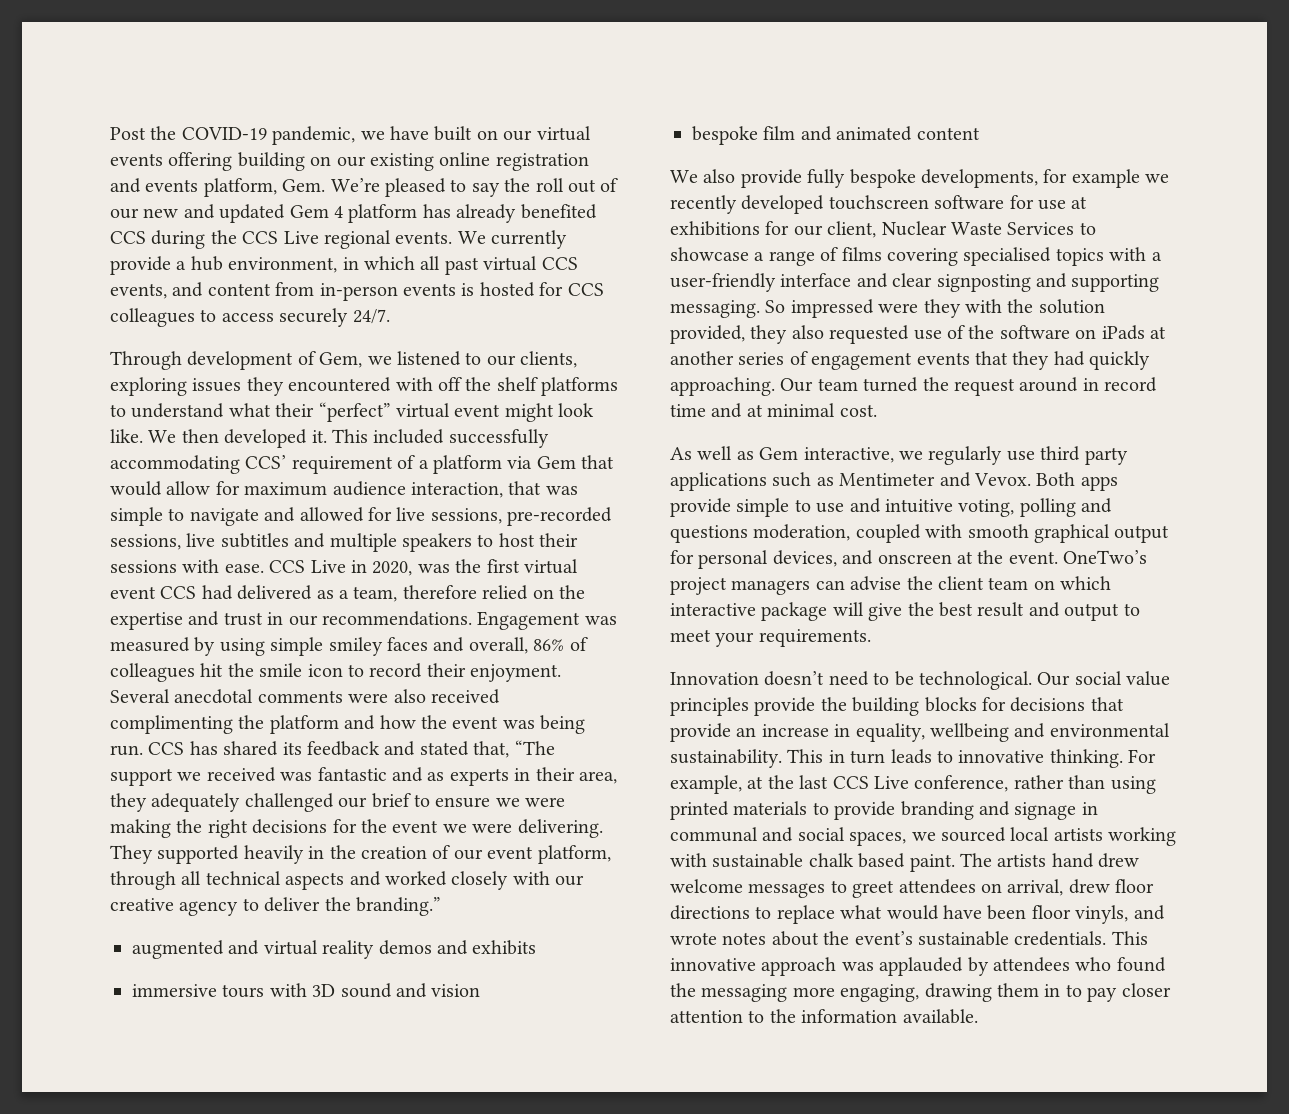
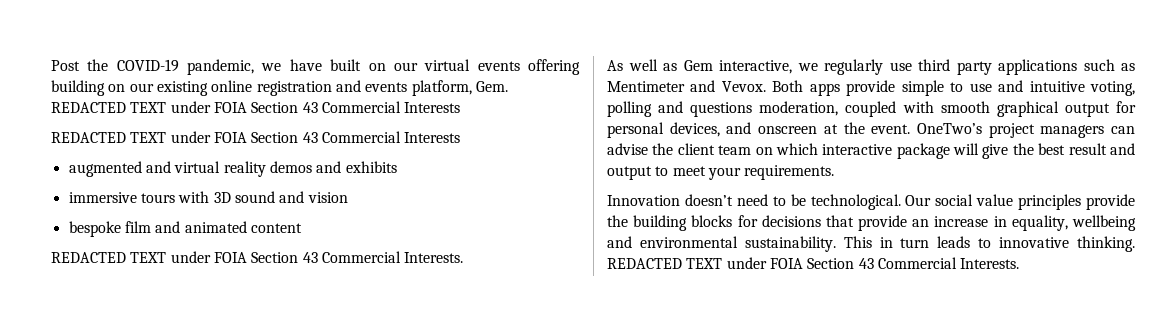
[330,178,619,197] [110,204,597,223] [110,230,568,249] [110,256,578,275] [110,282,604,301] [110,308,390,327] [110,351,578,370] [110,377,619,396] [110,402,595,422] [110,429,549,448] [110,455,615,474] [110,481,578,498] [110,507,613,526] [110,533,579,552] [110,559,578,576] [110,585,585,602] [110,611,617,630] [110,637,588,656] [110,663,562,682] [110,689,500,704] [110,715,586,734] [110,740,555,758] [110,767,617,786] [110,793,566,812] [110,819,603,838] [110,845,611,864] [110,871,585,890] [110,897,441,916] We’re pleased to say the roll out of our new and updated Gem 4 platform has already benefited CCS during the CCS Live regional events. We currently provide a hub environment, in which all past virtual CCS events, and content from in-person events is hosted for CCS colleagues to access securely 24/7. // Through development of Gem, we listened to our clients, exploring issues they encountered with off the shelf platforms to understand what their “perfect” virtual event might look like. We then developed it. This included successfully accommodating CCS’ requirement of a platform via Gem that would allow for maximum audience interaction, that was simple to navigate and allowed for live sessions, pre-recorded sessions, live subtitles and multiple speakers to host their sessions with ease. CCS Live in 2020, was the first virtual event CCS had delivered as a team, therefore relied on the expertise and trust in our recommendations. Engagement was measured by using simple smiley faces and overall, 86% of colleagues hit the smile icon to record their enjoyment. Several anecdotal comments were also received complimenting the platform and how the event was being run. CCS has shared its feedback and stated that, “The support we received was fantastic and as experts in their area, they adequately challenged our brief to ensure we were making the right decisions for the event we were delivering. They supported heavily in the creation of our event platform, through all technical aspects and worked closely with our creative agency to deliver the branding.” -> [51,101,461,113] [51,131,461,143] REDACTED TEXT under FOIA Section 43 Commercial Interests // REDACTED TEXT under FOIA Section 43 Commercial Interests
[670,169,1170,188] [670,195,1088,214] [670,221,1096,238] [670,247,1162,266] [670,273,1160,292] [670,299,1105,318] [670,325,1166,344] [670,351,1151,370] [670,377,1158,396] [670,403,877,418] We also provide fully bespoke developments, for example we recently developed touchscreen software for use at exhibitions for our client, Nuclear Waste Services to showcase a range of films covering specialised topics with a user-friendly interface and clear signposting and supporting messaging. So impressed were they with the solution provided, they also requested use of the software on iPads at another series of engagement events that they had quickly approaching. Our team turned the request around in record time and at minimal cost. -> [51,251,464,263] REDACTED TEXT under FOIA Section 43 Commercial Interests.
[1128,749,1157,763] [670,775,1156,794] [670,801,1098,820] [670,827,1177,846] [670,853,1140,872] [670,879,1155,898] [670,905,1165,924] [670,931,1148,946] [670,957,1166,976] [670,983,1171,1002] [670,1009,978,1024] For example, at the last CCS Live conference, rather than using printed materials to provide branding and signage in communal and social spaces, we sourced local artists working with sustainable chalk based paint. The artists hand drew welcome messages to greet attendees on arrival, drew floor directions to replace what would have been floor vinyls, and wrote notes about the event’s sustainable credentials. This innovative approach was applauded by attendees who found the messaging more engaging, drawing them in to pay closer attention to the information available. -> [607,257,1020,269] REDACTED TEXT under FOIA Section 43 Commercial Interests.

